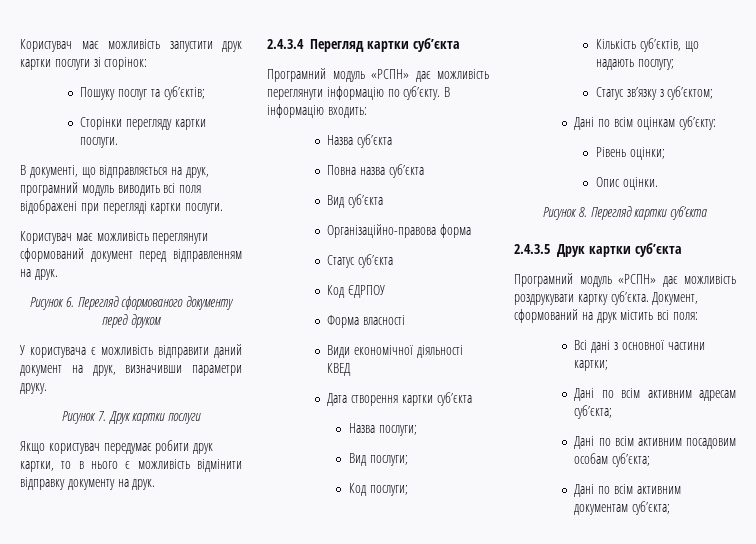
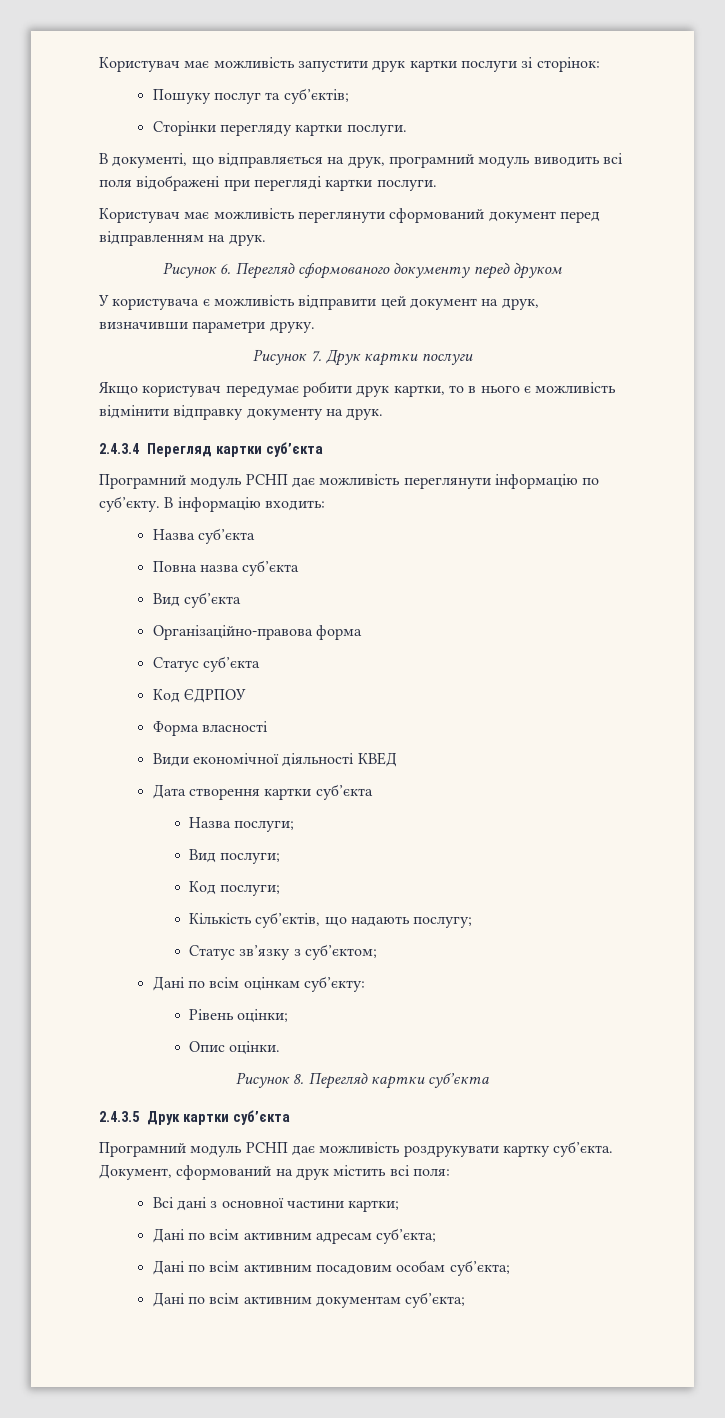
[214,344,242,358] даний -> [380,296,406,309] цей
[371,69,409,79] «РСПН» -> [245,474,288,485] РСНП
[618,274,656,284] «РСПН» -> [245,1142,288,1153] РСНП

